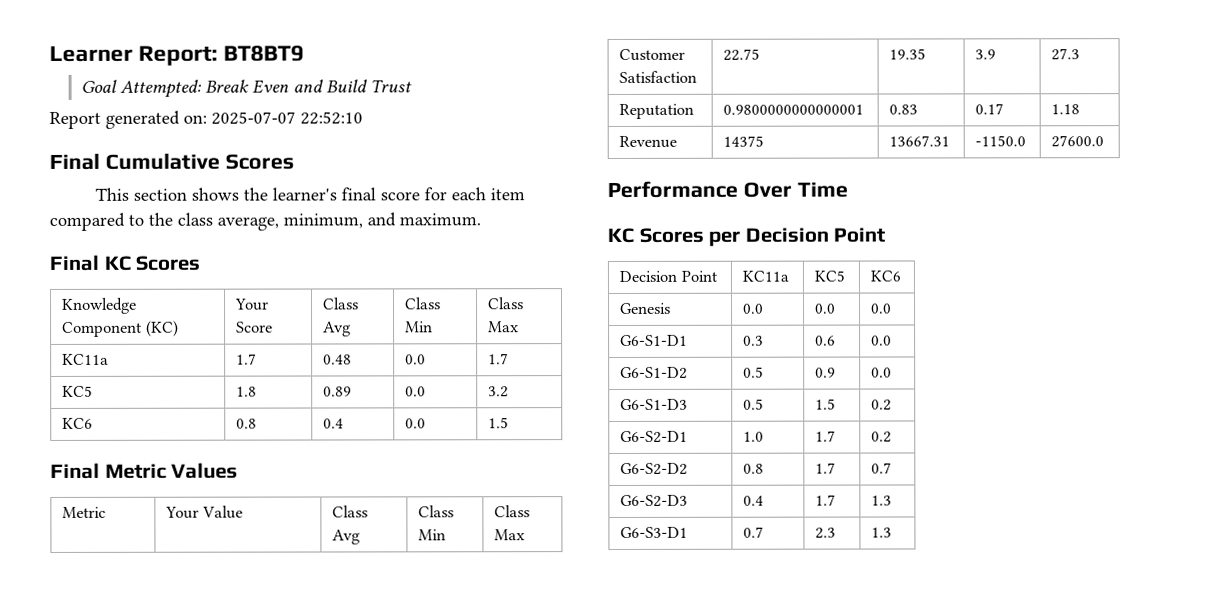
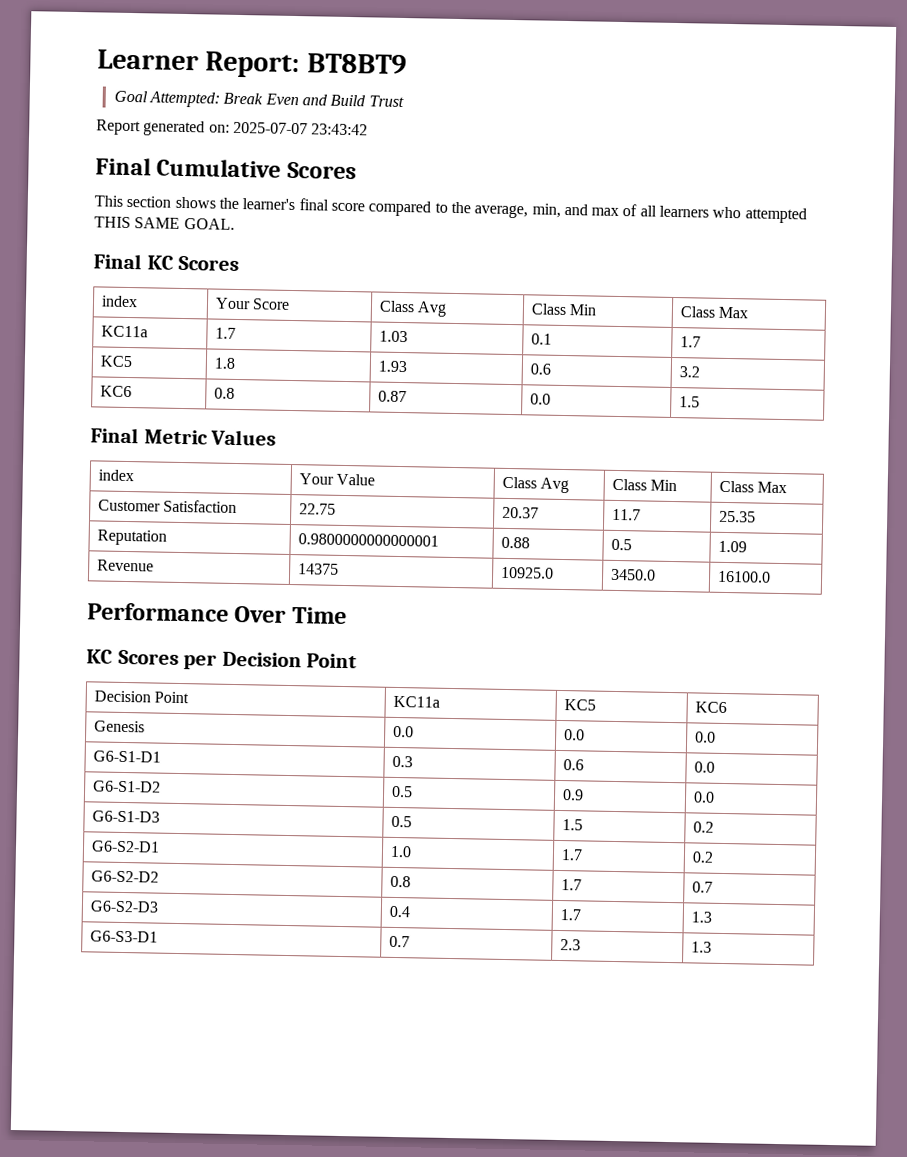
[300,111,363,125] 22:52:10 -> [311,123,369,136] 23:43:42
[424,187,526,201] [49,212,481,231] for each item compared to the class average, minimum, and maximum. -> [368,200,807,224] [94,216,235,230] compared to the average, min, and max of all learners who attempted THIS SAME GOAL.
[61,297,138,314] [62,320,179,337] Knowledge Component (KC) -> [100,295,138,308] index
[323,354,353,365] [405,354,427,365] 0.48 | 0.0 -> [378,330,408,343] [530,333,552,345] 1.03 | 0.1
[323,386,353,397] [405,386,427,397] 0.89 | 0.0 -> [377,360,407,373] [529,363,551,375] 1.93 | 0.6
[323,418,345,429] 0.4 -> [377,390,407,403] 0.87
[62,506,107,518] Metric -> [97,469,134,482] index
[889,48,927,60] [975,49,997,60] [1051,48,1081,61] 19.35 | 3.9 | 27.3 -> [501,506,539,519] [611,508,641,521] [718,510,756,523] 20.37 | 11.7 | 25.35
[889,104,919,115] [975,103,1005,115] [1051,104,1081,115] 0.83 | 0.17 | 1.18 -> [500,536,530,549] [610,538,632,551] [717,540,747,553] 0.88 | 0.5 | 1.09
[889,135,951,147] [975,135,1027,147] [1051,135,1105,148] 13667.31 | -1150.0 | 27600.0 -> [500,566,554,579] [610,568,656,581] [716,570,771,583] 10925.0 | 3450.0 | 16100.0

